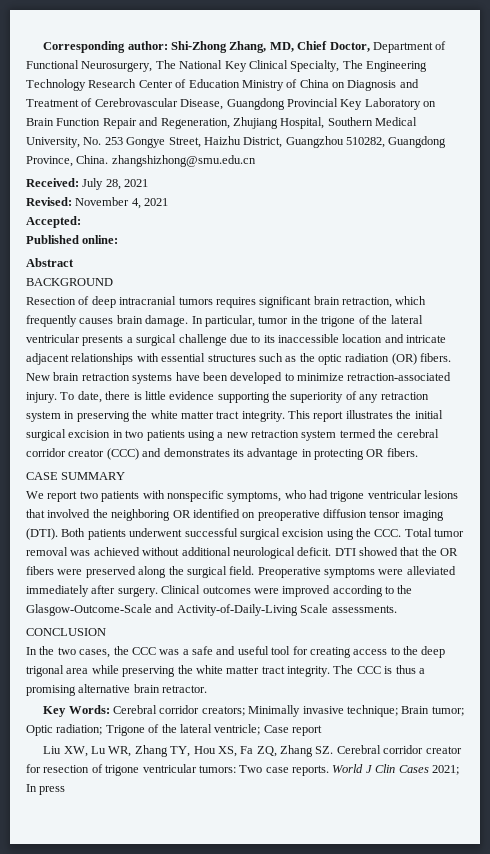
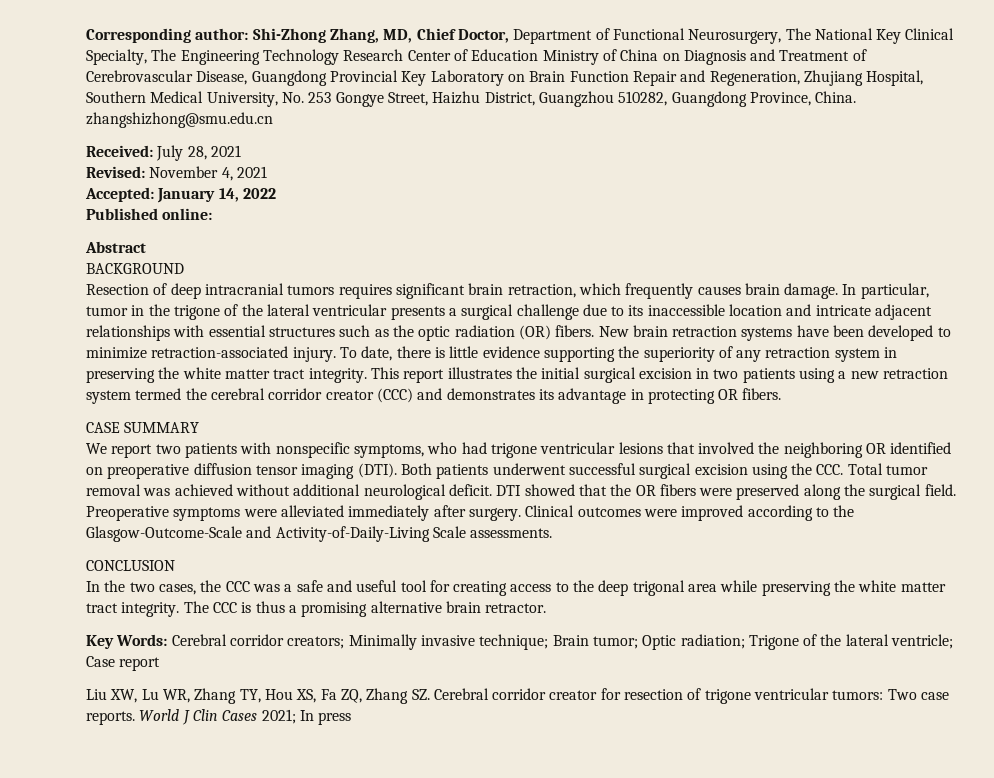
(81, 222) none -> [157,188,276,203] January 14, 2022

